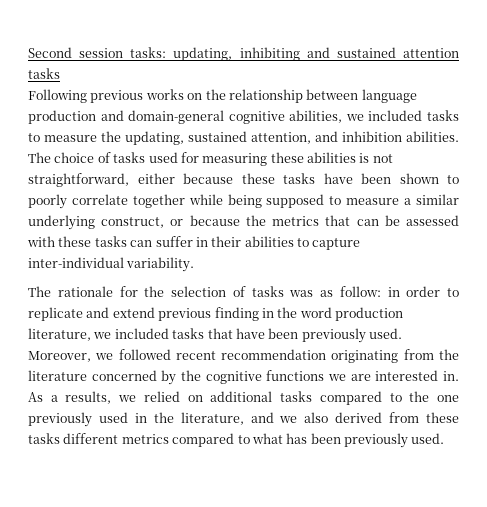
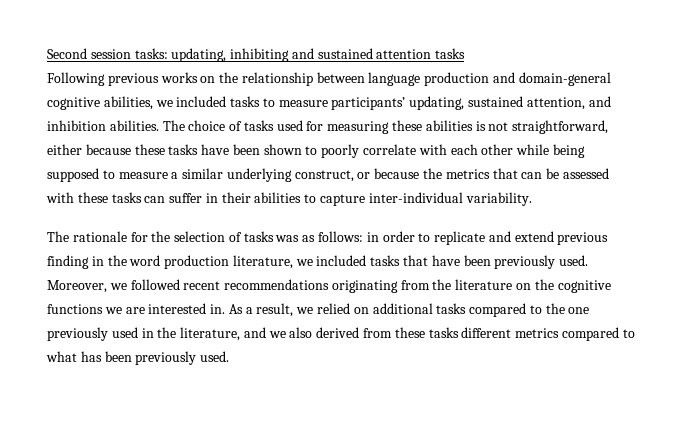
[101,131,121,142] the -> [331,97,406,110] participants’
[132,194,185,208] together -> [418,144,514,155] with each other
[339,286,381,297] follow: -> [318,231,364,242] follows:
[221,349,327,360] recommendation -> [224,279,330,290] recommendations
[91,370,177,385] concerned by -> [516,283,532,290] on
[65,391,112,404] results, -> [256,303,294,317] result,

